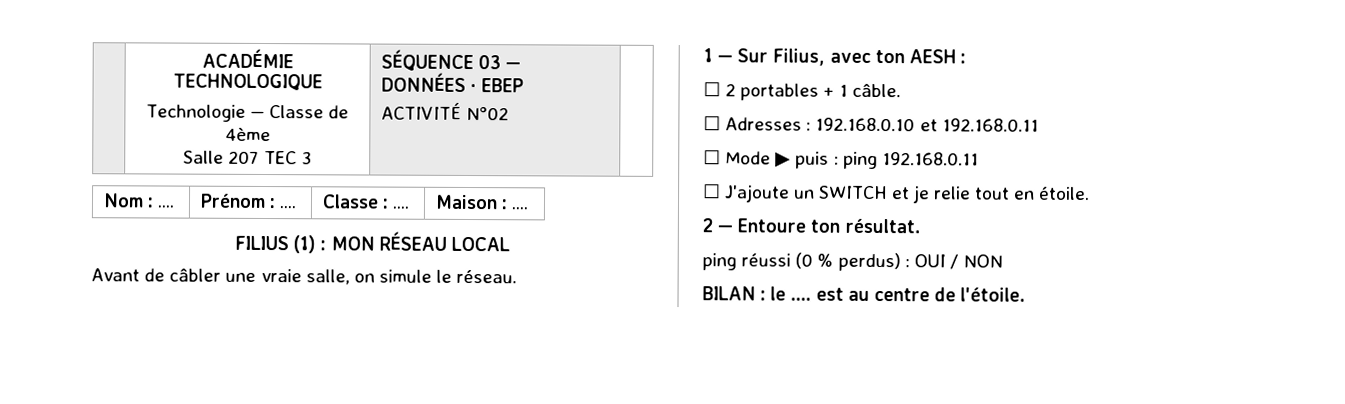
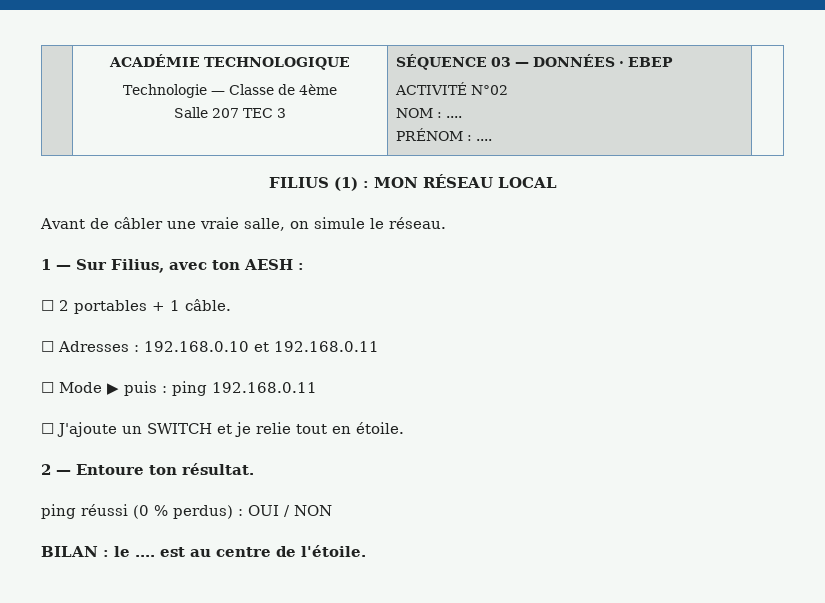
[102,193,174,208] [199,193,296,209] [321,194,409,209] [434,194,528,210] | // Nom : .... | Prénom : .... | Classe : .... | Maison : .... -> [396,108,463,118] [396,128,493,141] // NOM : .... // PRÉNOM : .... |

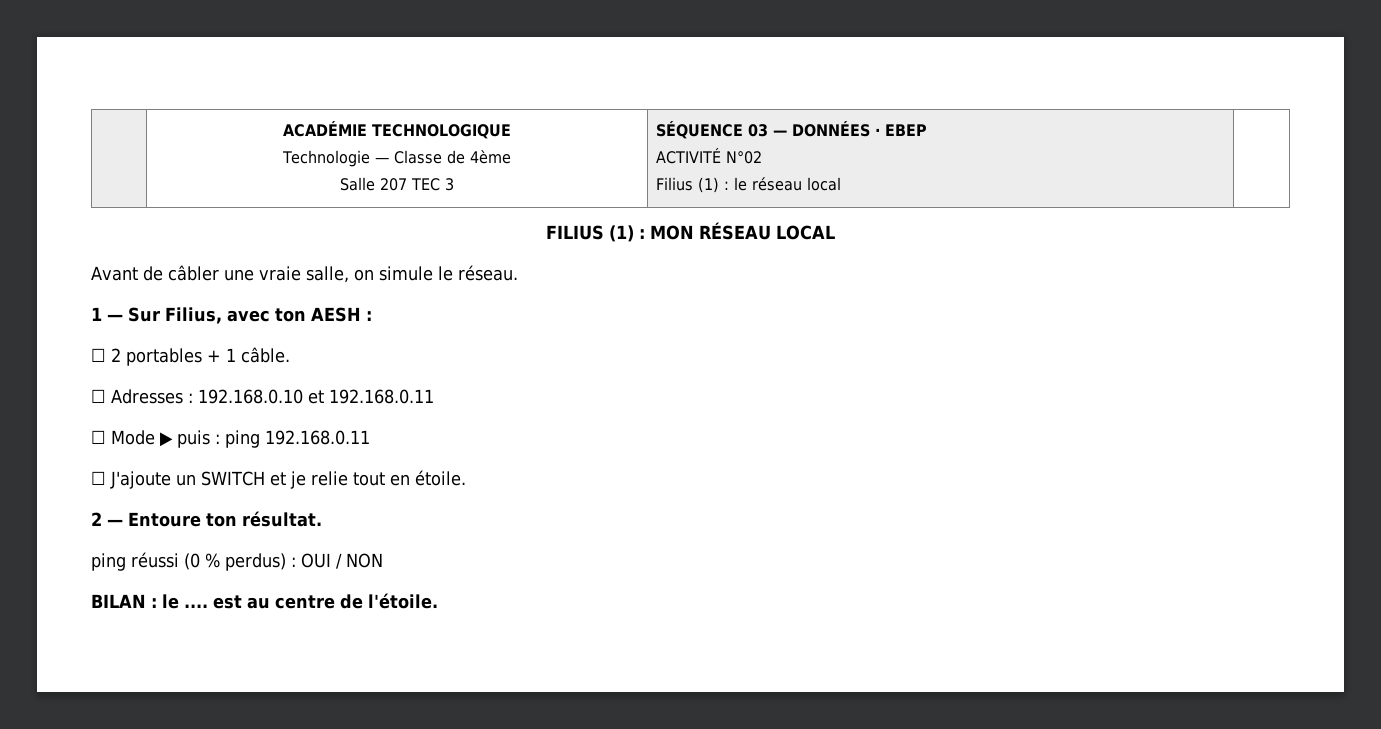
[396,108,463,118] [396,128,493,141] NOM : .... // PRÉNOM : .... -> [656,177,842,193] Filius (1) : le réseau local

